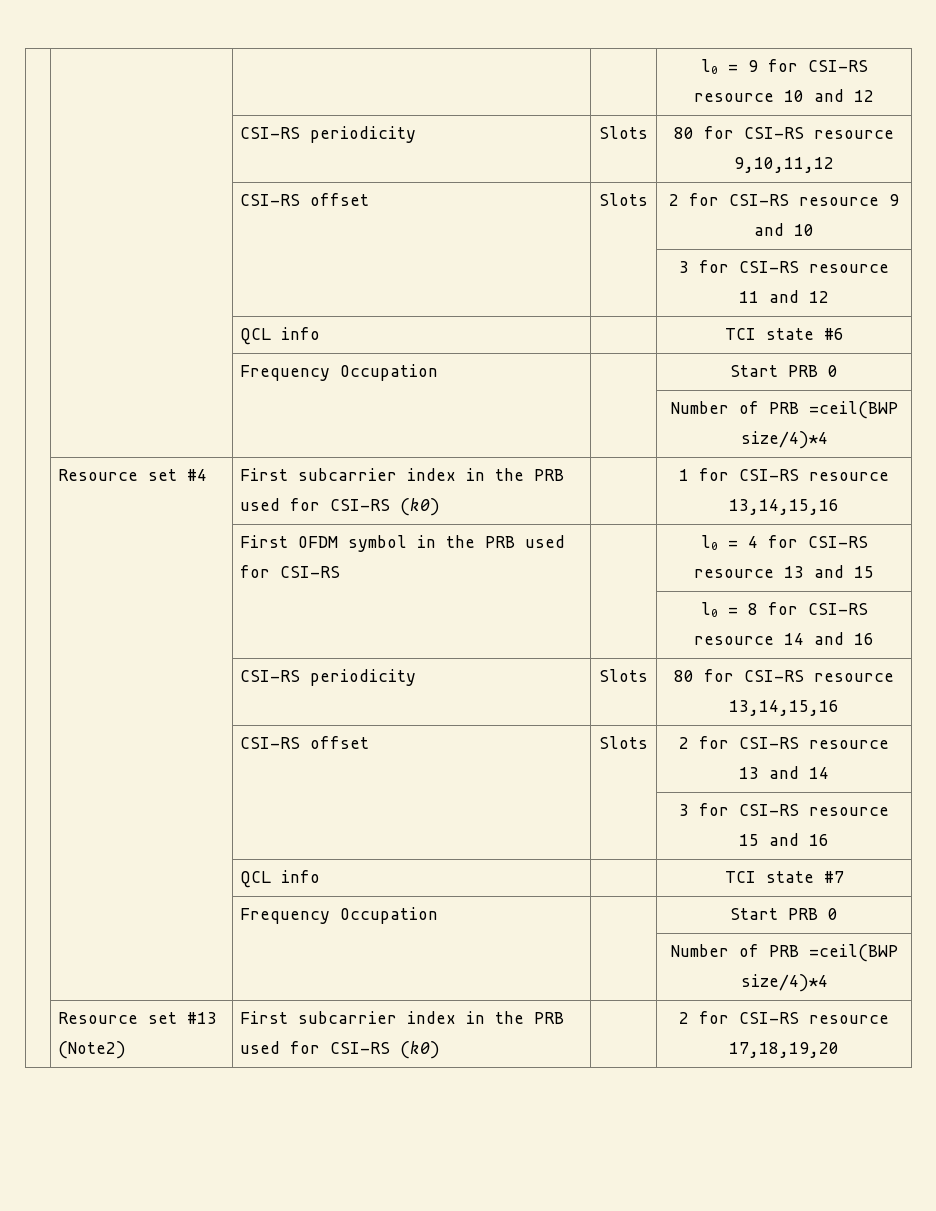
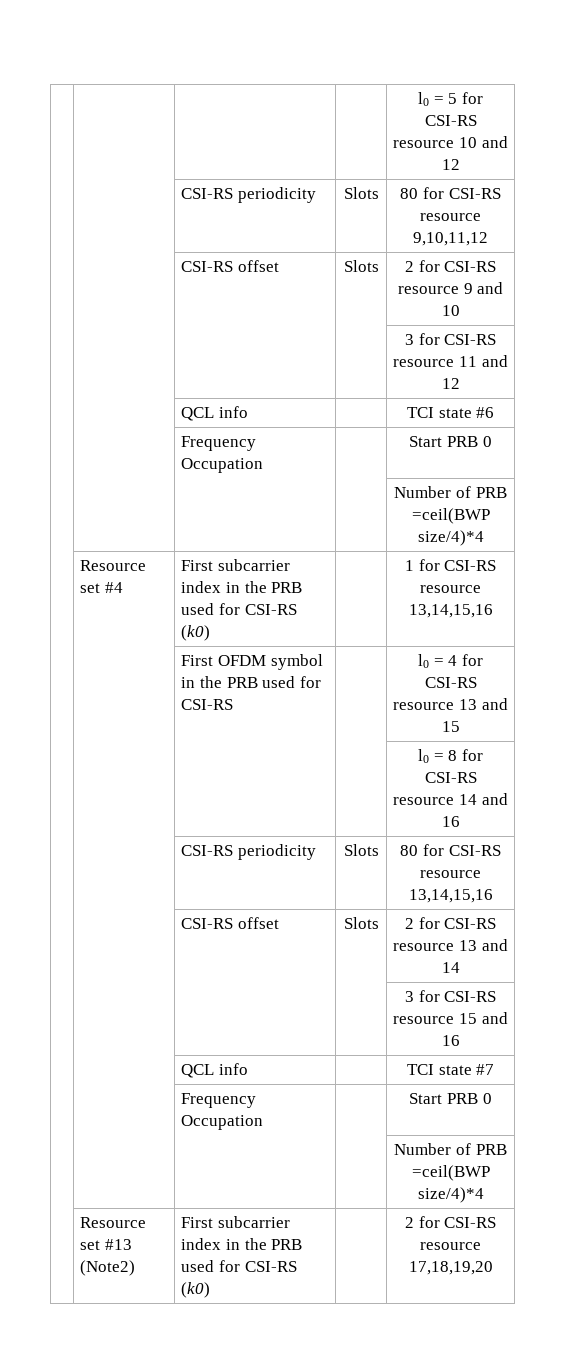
[700,59,758,74] | | | | l0 = 9 -> [418,92,458,106] | | | | l0 = 5

